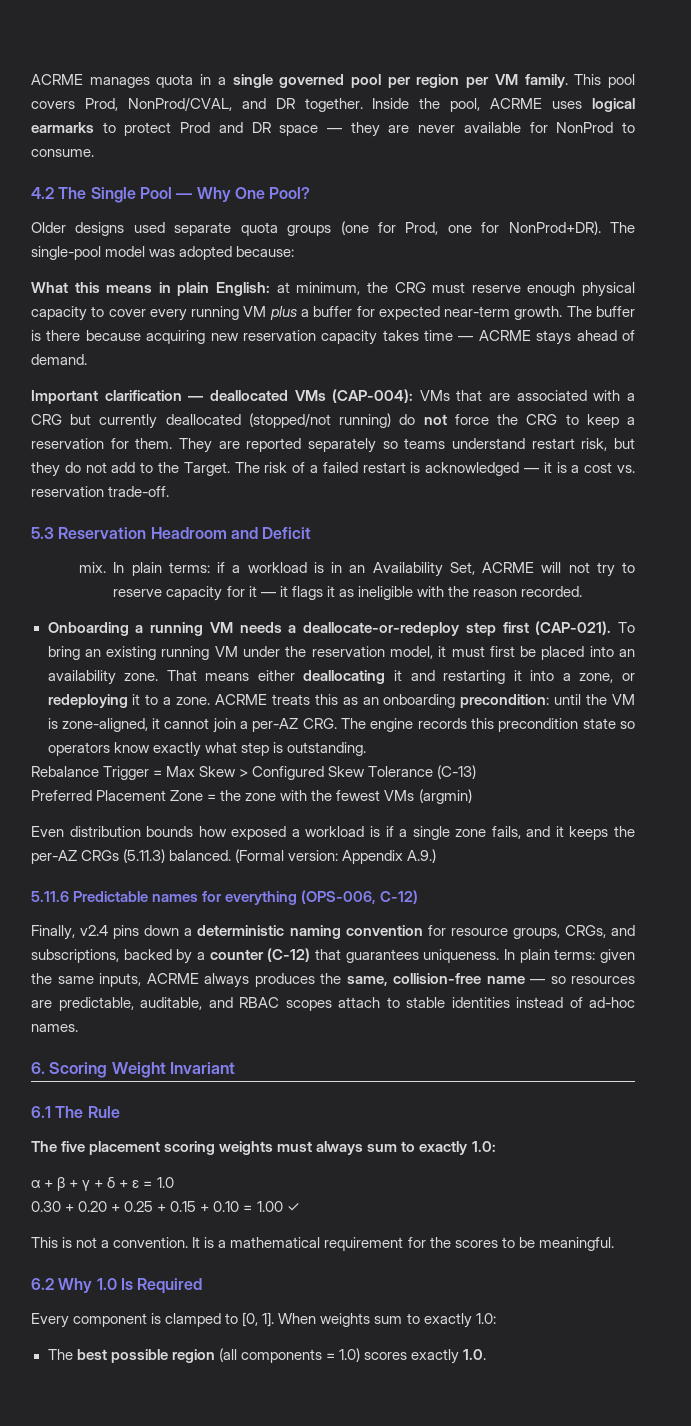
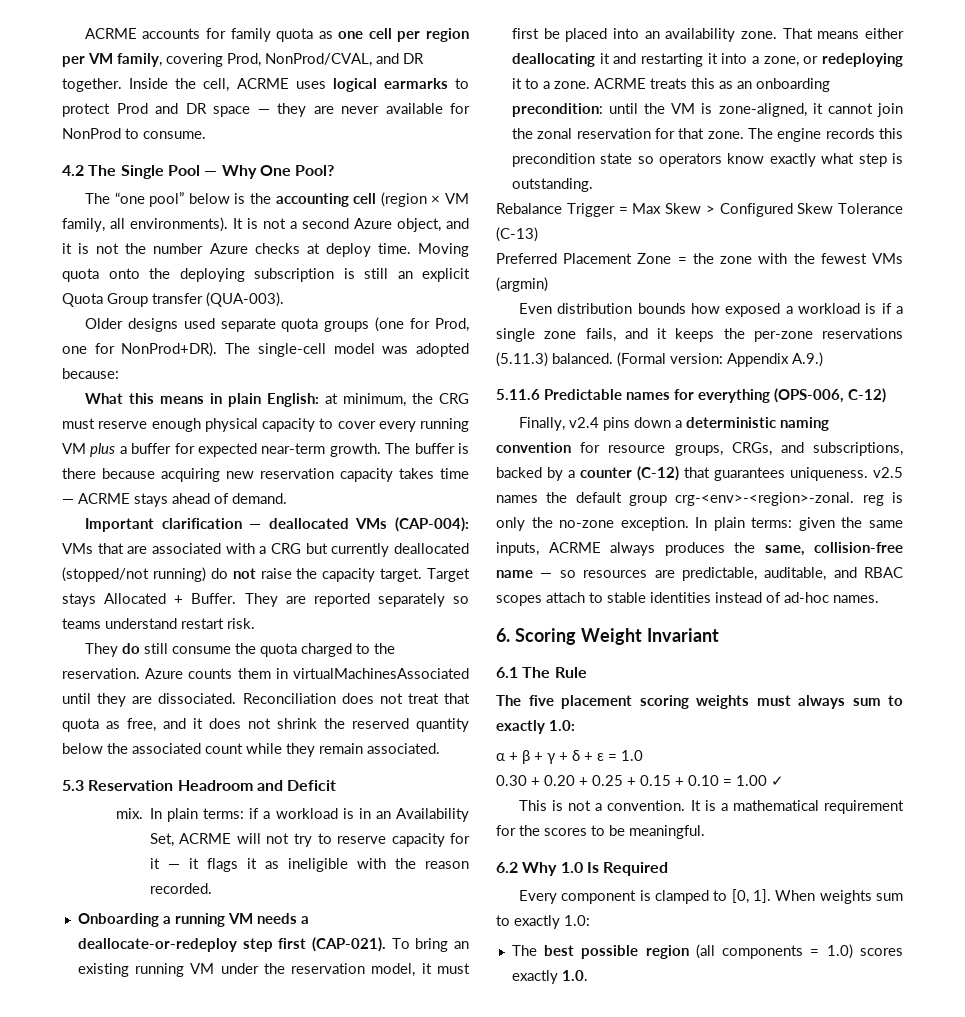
[31,74,635,88] [31,101,75,109] ACRME manages quota in a single governed pool per region per VM family. This pool covers -> [84,28,469,42] [62,53,223,67] ACRME accounts for family quota as one cell per region per VM family, covering
[450,98,481,112] pool, -> [203,78,230,92] cell,
(311, 193) none -> [84,192,469,207] [62,217,469,232] [62,243,470,257] [62,268,470,282] [62,292,284,307] // The “one pool” below is the accounting cell (region × VM family, all environments). It is not a second Azure object, and it is not the number Azure checks at deploy time. Moving quota onto the deploying subscription is still an explicit Quota Group transfer (QUA-003).
[31,246,101,260] single-pool -> [257,343,326,357] single-cell
[454,414,636,428] [31,438,173,449] force the CRG to keep a reservation for them. -> [260,568,470,582] [62,593,237,607] raise the capacity target. Target stays Allocated + Buffer.
[581,438,635,451] [31,462,635,477] [31,486,170,497] risk, but they do not add to the Target. The risk of a failed restart is acknowledged — it is a cost vs. reservation trade-off. -> [227,618,255,629] [84,643,395,657] [62,668,469,679] [62,693,470,707] [62,718,469,732] [62,743,440,757] risk. // They do still consume the quota charged to the reservation. Azure counts them in virtualMachinesAssociated until they are dissociated. Reconciliation does not treat that quota as free, and it does not shrink the reserved quantity below the associated count while they remain associated.
[240,718,337,732] a per-AZ CRG. -> [511,128,744,139] the zonal reservation for that zone.
[31,850,120,864] per-AZ CRGs -> [753,328,903,342] per-zone reservations
(500, 956) none -> [873,467,903,478] [496,492,903,506] [496,517,689,531] v2.5 names the default group crg-<env>-<region>-zonal. reg is only the no-zone exception.

